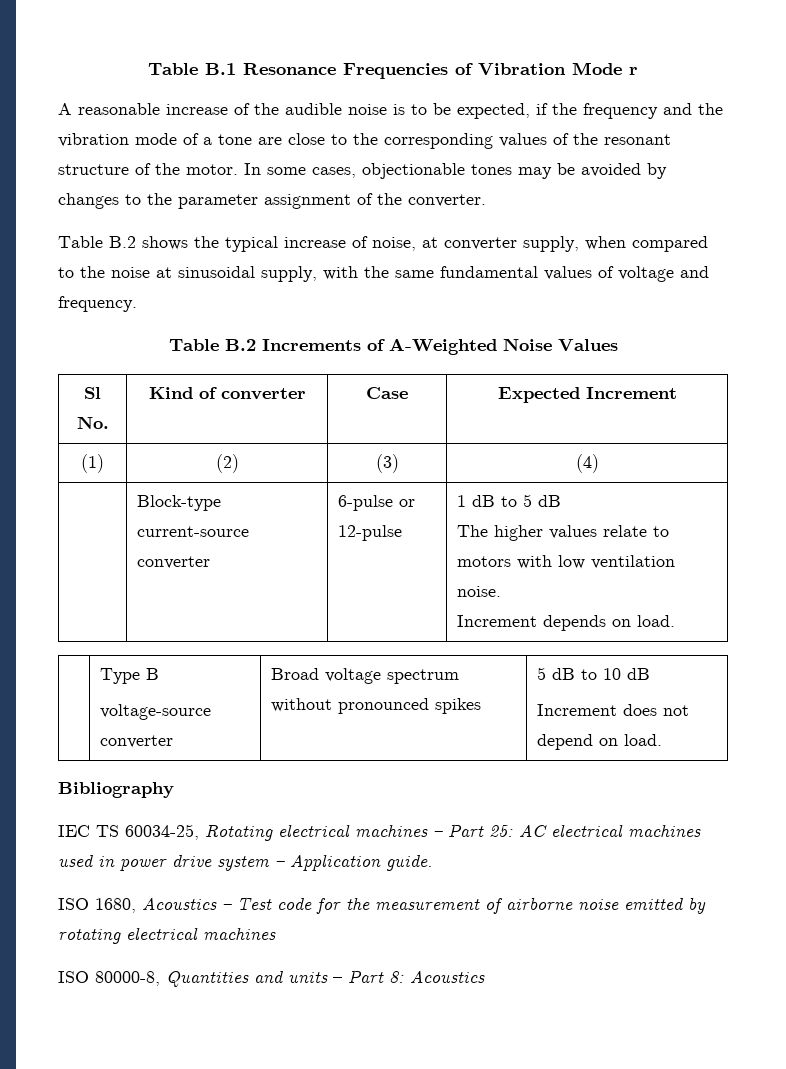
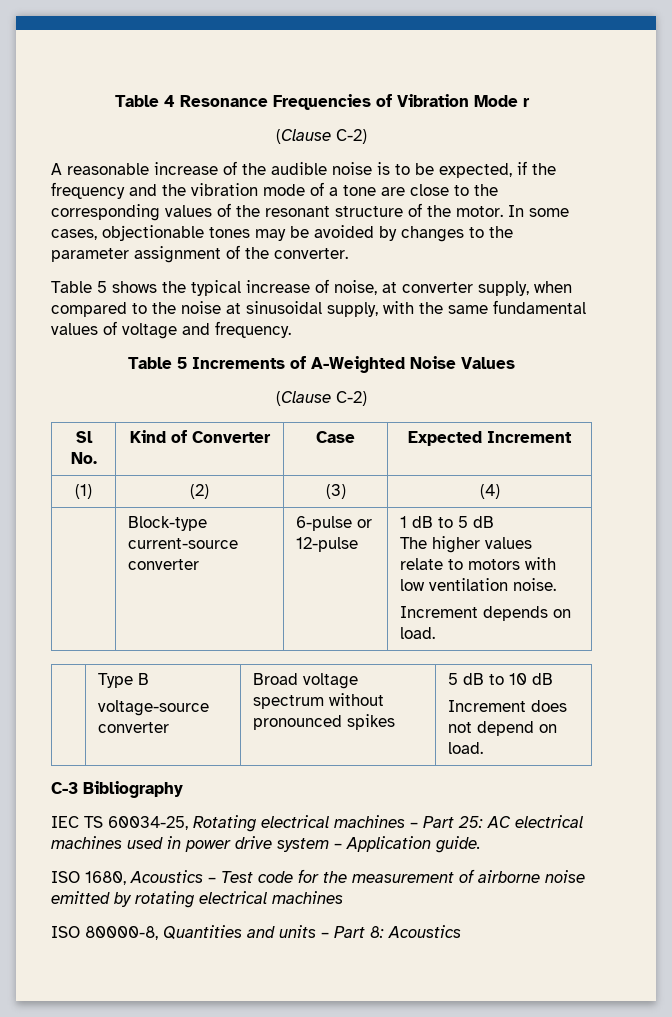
[148,63,236,75] Table B.1 -> [114,95,175,107] Table 4
(638, 71) none -> [276,129,367,144] // (Clause C-2)
[109,236,136,248] B.2 -> [97,281,107,293] 5
[224,339,256,351] B.2 -> [177,357,187,369] 5
(618, 345) none -> [276,391,367,406] // (Clause C-2)
[220,388,306,400] converter -> [191,431,271,443] Converter
(663, 740) none -> [51,782,78,794] C-3

